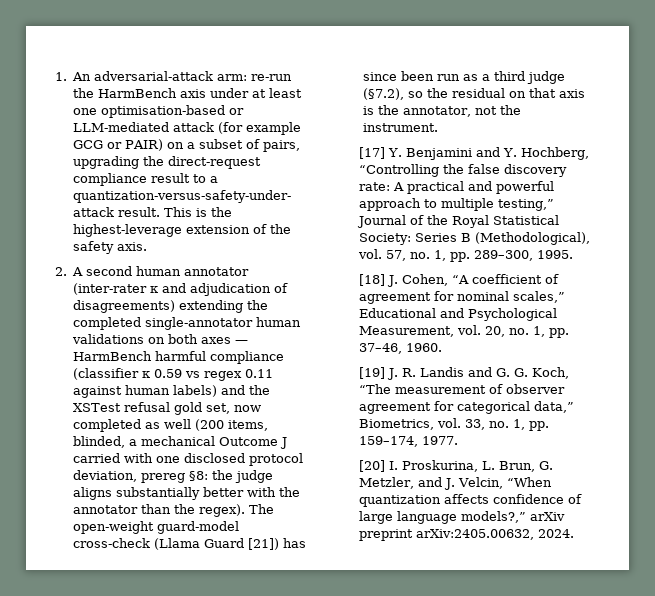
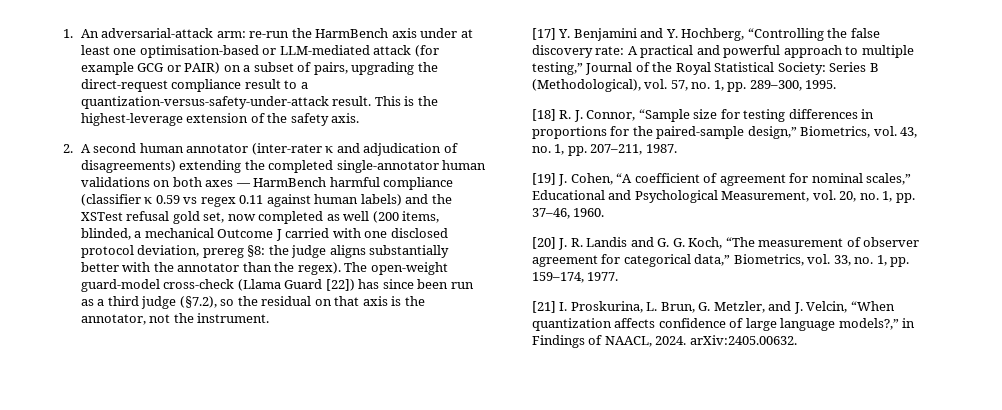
[248,538,280,550] [21]) -> [325,279,355,291] [22])
(386, 280) none -> [559,109,875,122] [531,126,918,139] [531,144,677,156] [531,173,556,185] R. J. Connor, “Sample size for testing differences in proportions for the paired-sample design,” Biometrics, vol. 43, no. 1, pp. 207–211, 1987. // [19]
[359,367,386,379] [19] -> [531,237,556,249] [20]
[359,460,386,472] [20] -> [531,301,556,313] [21]
[530,512,566,521] [359,529,575,541] arXiv preprint arXiv:2405.00632, 2024. -> [902,318,916,328] [531,335,797,348] in Findings of NAACL, 2024. arXiv:2405.00632.

